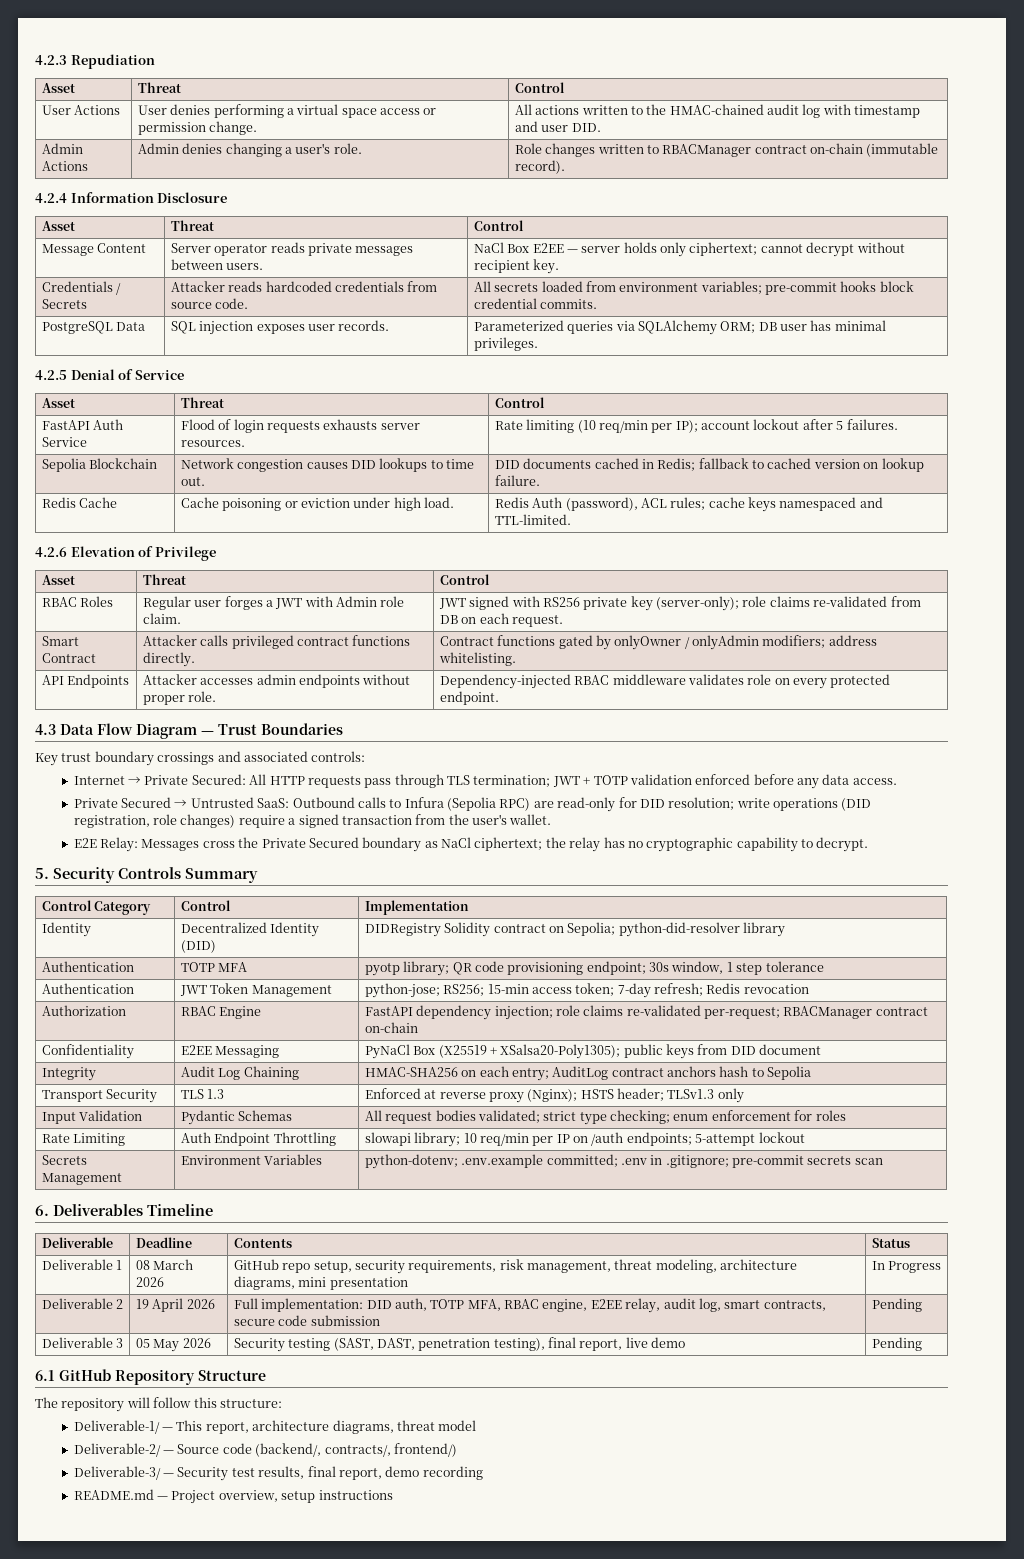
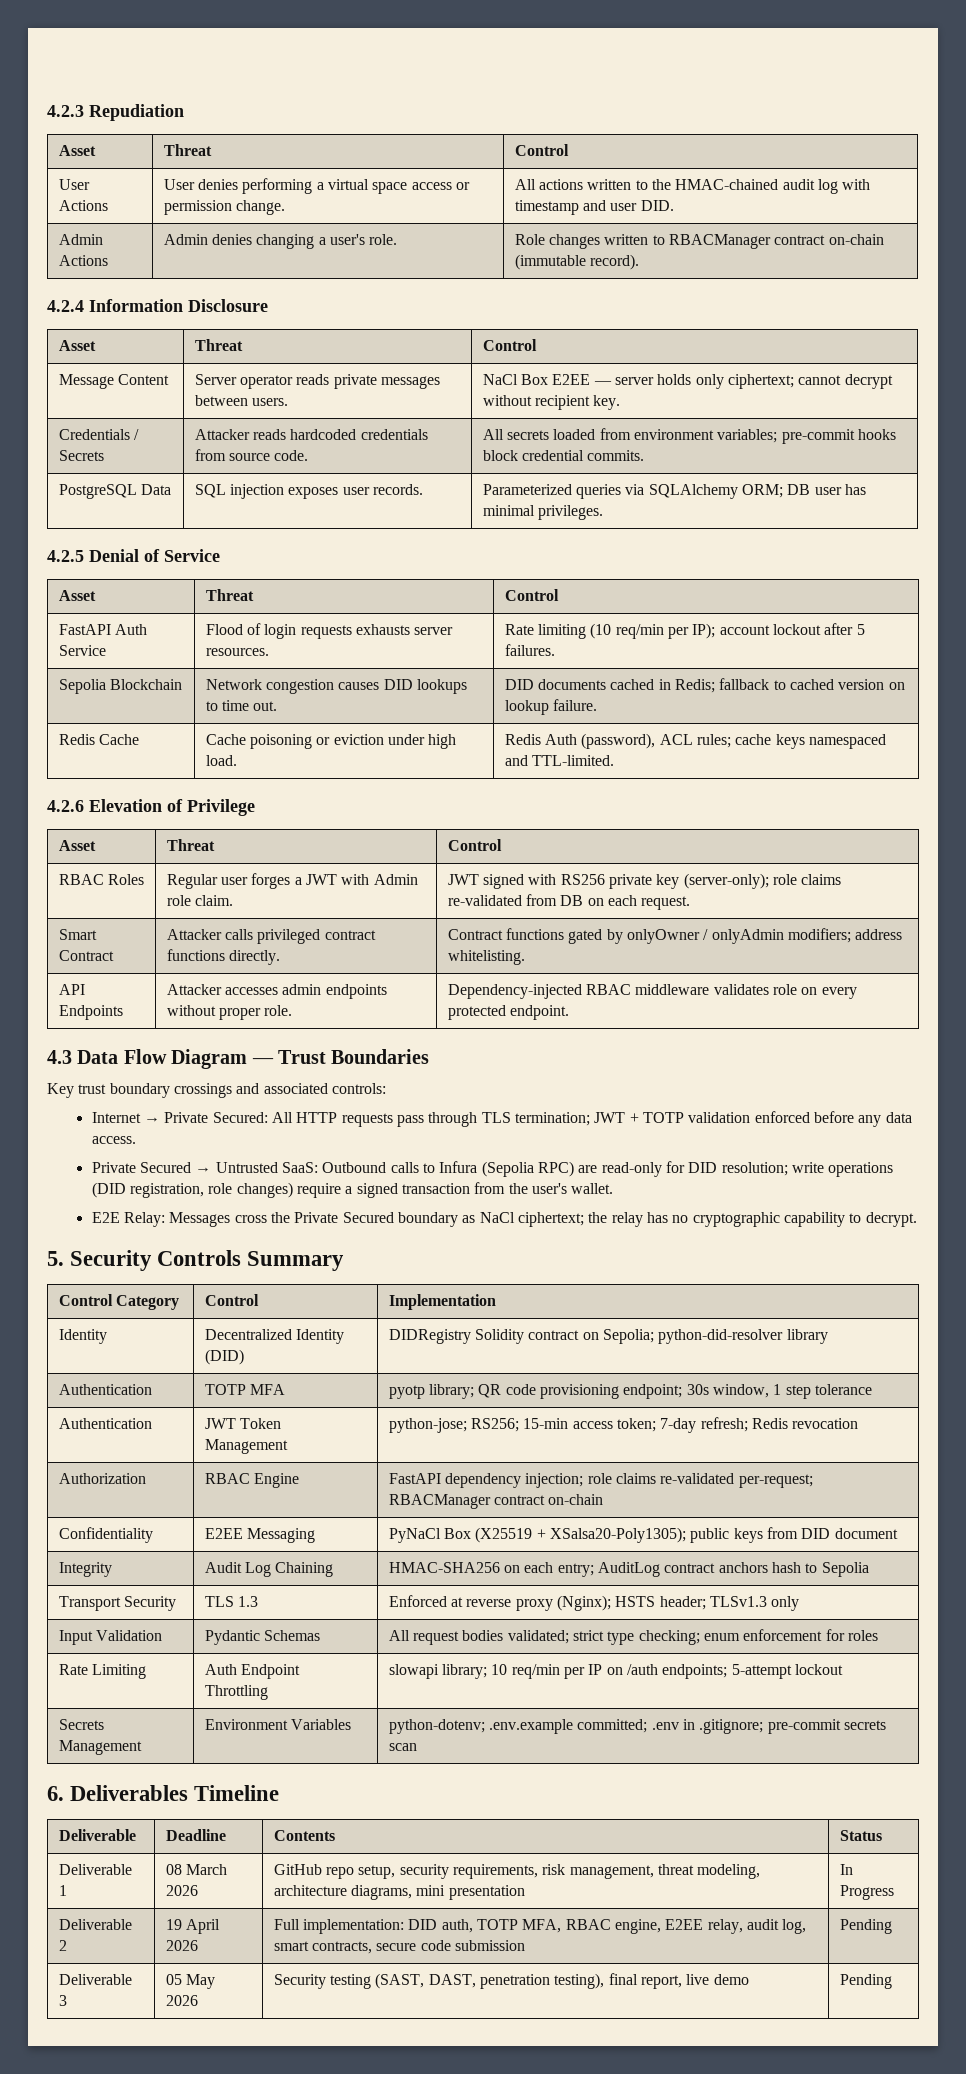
[35,1369,266,1385] [35,1397,282,1412] [73,1420,477,1434] [73,1443,457,1457] [73,1466,483,1481] [73,1489,393,1504] // 6.1 GitHub Repository Structure // The repository will follow this structure: // Deliverable-1/ — This report, architecture diagrams, threat model // Deliverable-2/ — Source code (backend/, contracts/, frontend/) // Deliverable-3/ — Security test results, final report, demo recording // README.md — Project overview, setup instructions -> (892, 1981) none

